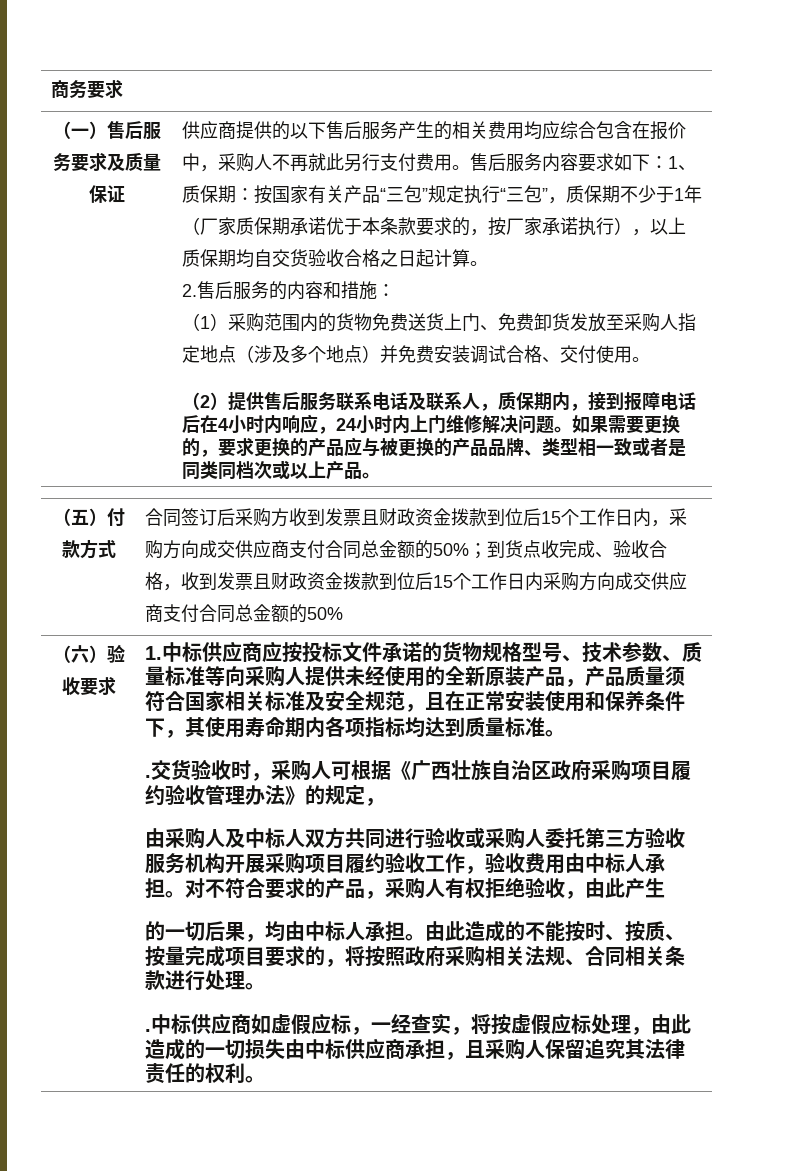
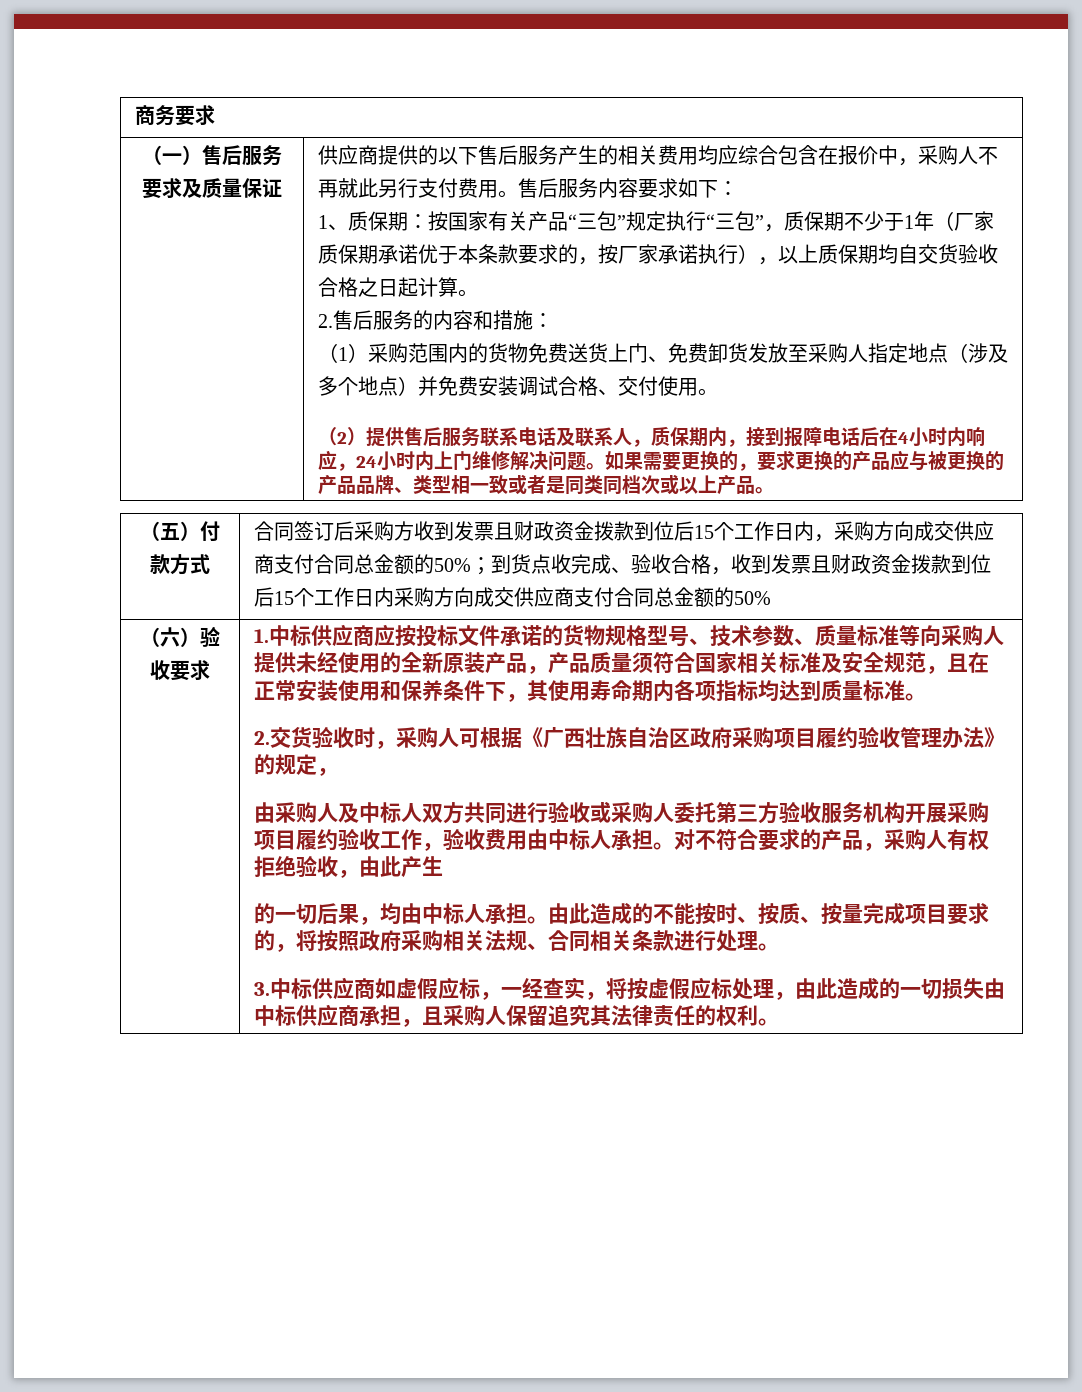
(668, 162) none -> (738, 188) //
[144,775,151,778] . -> [253,731,270,745] 2.
[144,1029,151,1032] . -> [253,982,270,996] 3.

